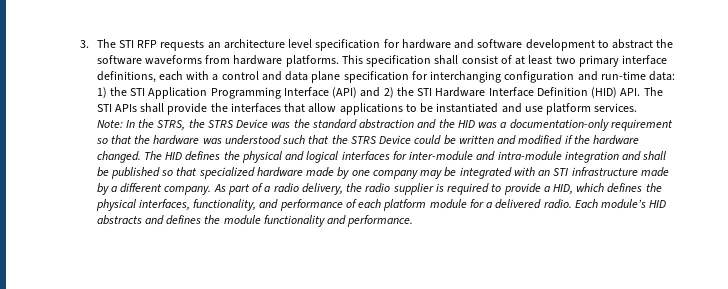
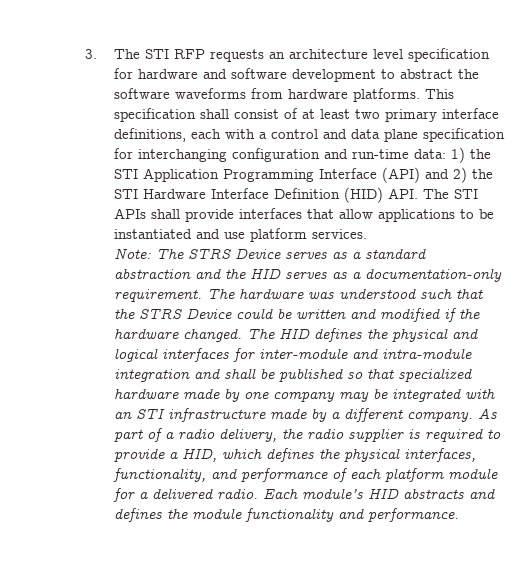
[210,103,228,112] the -> (234, 215) none
[125,119,310,130] In the STRS, the STRS Device was the -> [155,248,361,259] The STRS Device serves as a
[478,119,673,131] [95,135,151,144] was a documentation-only requirement so that the -> [284,268,502,282] [113,288,235,302] serves as a documentation-only requirement. The

